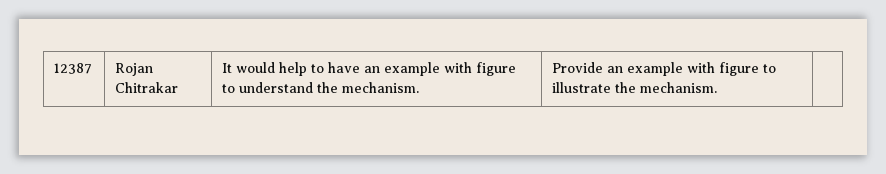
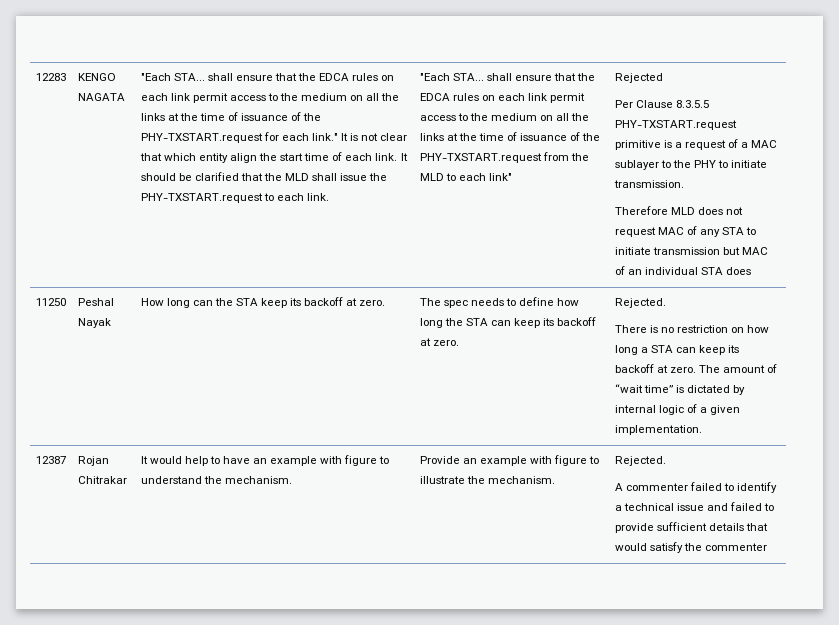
(54, 68) none -> [35,73,66,81] [77,73,116,81] [77,93,125,101] [140,73,395,81] [140,93,400,103] [140,112,322,121] [140,132,408,143] [139,152,408,163] [140,172,388,181] [140,193,329,203] [419,73,596,81] [419,93,586,103] [419,113,590,121] [419,132,601,141] [419,152,589,163] [419,173,512,181] [614,73,663,83] [614,100,709,108] [614,120,737,130] [614,139,778,150] [614,160,768,170] [613,180,684,188] [614,206,743,215] [614,226,757,237] [614,247,768,255] [614,266,751,275] [35,298,66,306] [77,298,114,306] [77,318,111,328] [140,297,386,308] [419,297,580,308] [419,317,597,328] [419,338,459,346] [614,298,666,308] [614,325,770,333] [614,345,740,355] [614,364,778,373] [614,384,745,395] [614,404,740,415] [614,425,702,435] 12283 | KENGO NAGATA | "Each STA... shall ensure that the EDCA rules on each link permit access to the medium on all the links at the time of issuance of the PHY-TXSTART.request for each link." It is not clear that which entity align the start time of each link. It should be clarified that the MLD shall issue the PHY-TXSTART.request to each link. | "Each STA... shall ensure that the EDCA rules on each link permit access to the medium on all the links at the time of issuance of the PHY-TXSTART.request from the MLD to each link" | Rejected // Per Clause 8.3.5.5 PHY-TXSTART.request primitive is a request of a MAC sublayer to the PHY to initiate transmission. // Therefore MLD does not request MAC of any STA to initiate transmission but MAC of an individual STA does // 11250 | Peshal Nayak | How long can the STA keep its backoff at zero. | The spec needs to define how long the STA can keep its backoff at zero. | Rejected. // There is no restriction on how long a STA can keep its backoff at zero. The amount of “wait time” is dictated by internal logic of a given implementation. //
(718, 87) none -> [614,456,666,466] [614,482,777,493] [614,502,775,511] [614,522,768,533] [614,542,767,553] Rejected. // A commenter failed to identify a technical issue and failed to provide sufficient details that would satisfy the commenter

